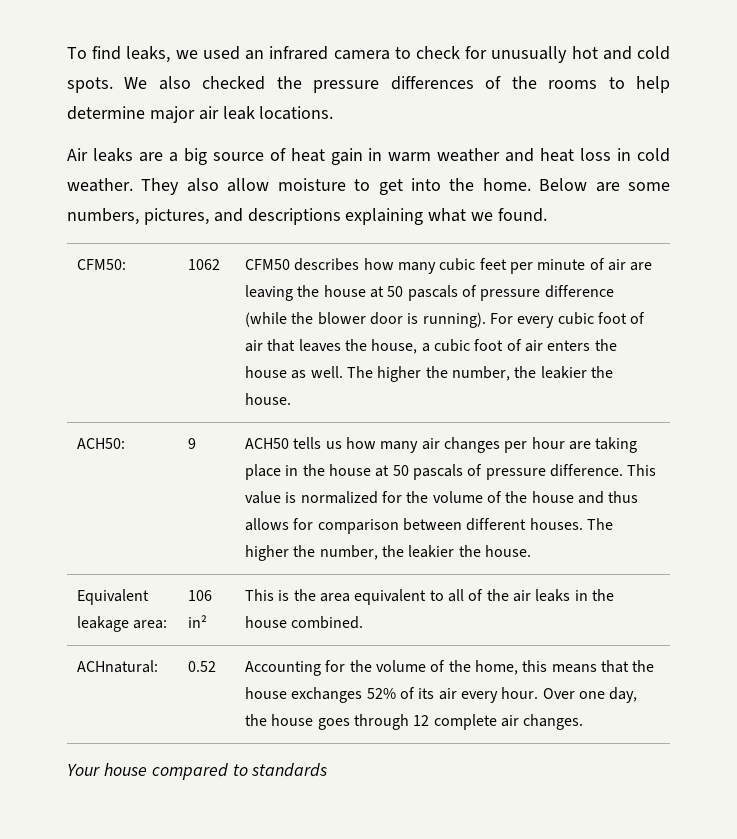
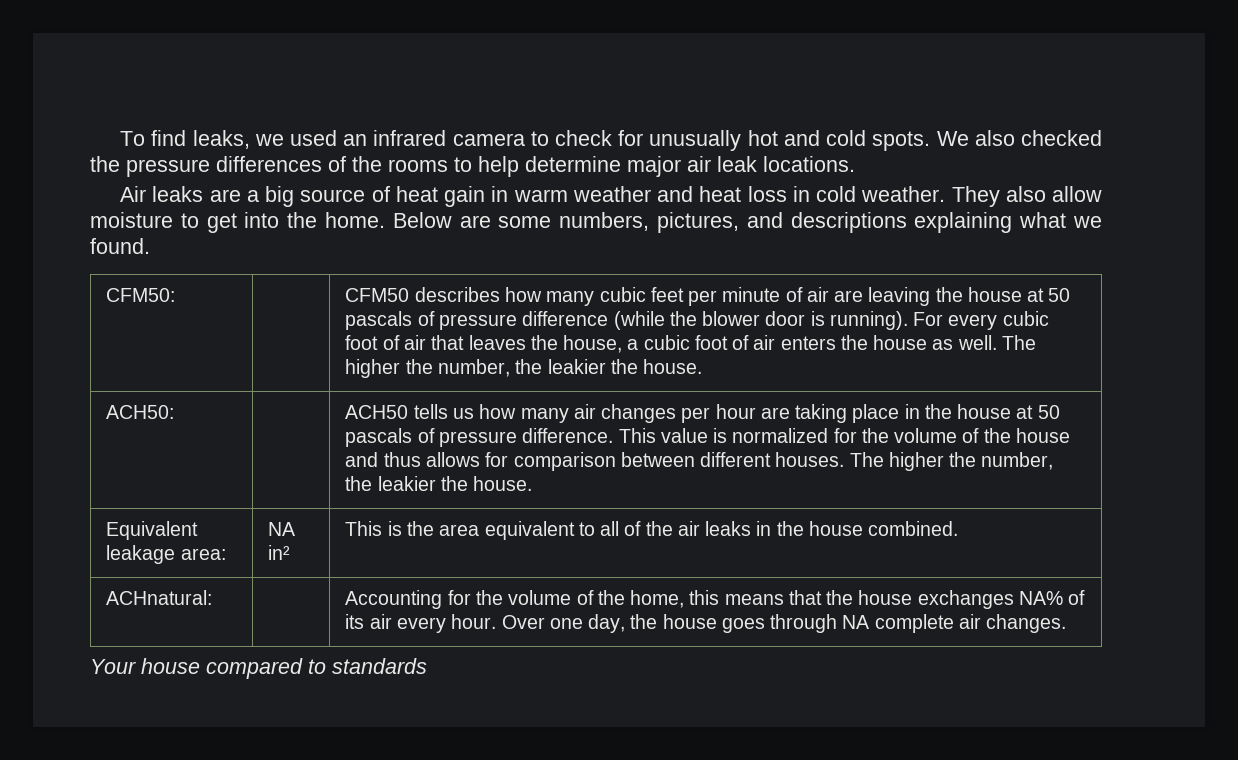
[188,259,221,270] 1062 -> (176, 295) none
[188,438,197,449] 9 -> (175, 412) none
[188,590,213,601] 106 -> [268,522,296,536] NA
[188,661,217,672] 0.52 -> (213, 597) none
[366,688,396,699] 52% -> [1018,591,1063,605] NA%
[413,715,430,726] 12 -> [842,615,870,629] NA

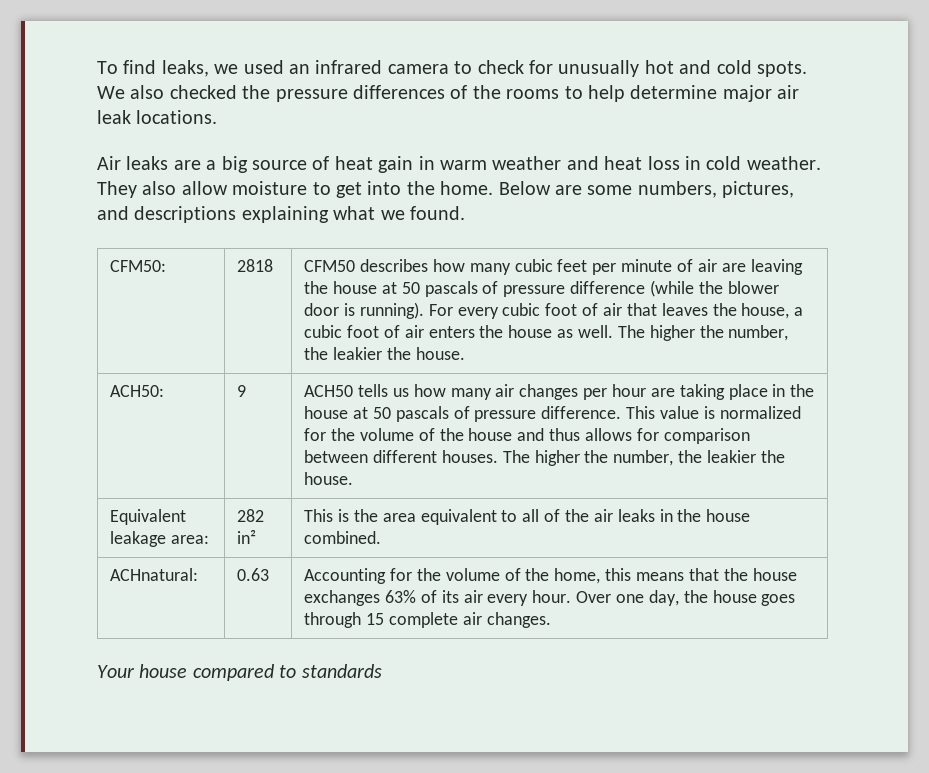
(176, 295) none -> [237,259,274,272] 2818
(175, 412) none -> [237,385,247,397] 9
[268,522,296,536] NA -> [237,509,265,522] 282
(213, 597) none -> [237,568,270,581] 0.63
[1018,591,1063,605] NA% -> [384,590,416,603] 63%
[842,615,870,629] NA -> [365,613,384,625] 15

